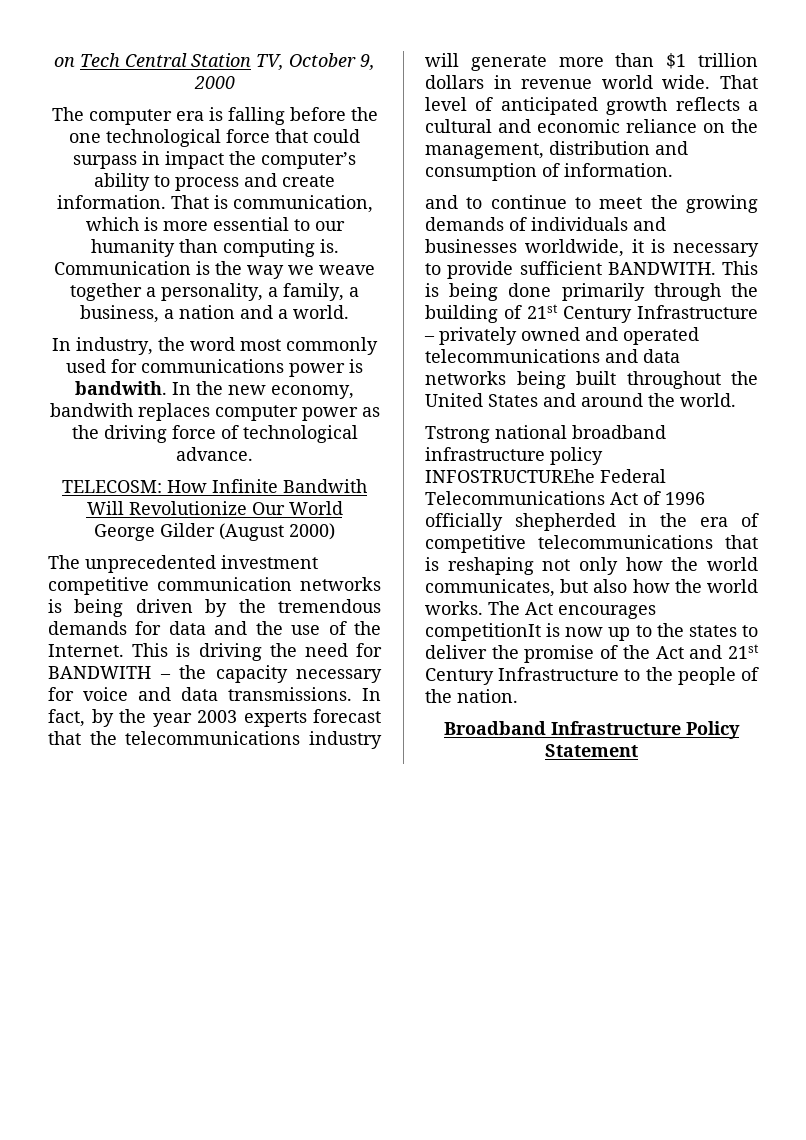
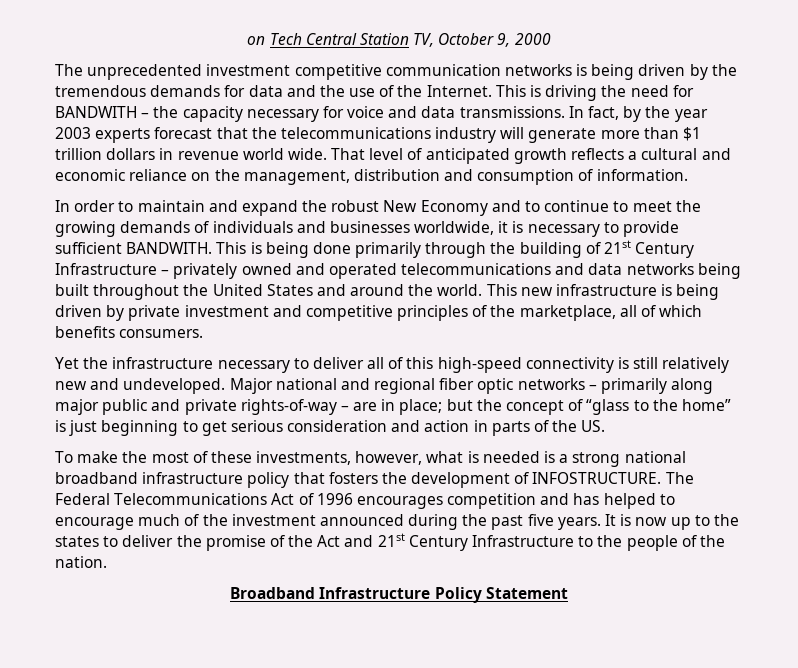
[51,107,378,125] [69,129,360,147] [73,151,356,169] [94,173,335,191] [56,195,373,213] [85,217,345,231] [90,239,339,257] [54,261,375,279] [70,283,359,301] [80,305,349,323] [52,337,378,355] [66,359,363,377] [75,381,354,399] [49,403,380,421] [71,425,358,443] [176,447,253,461] [62,479,367,493] [86,501,343,515] [94,523,335,541] // The computer era is falling before the one technological force that could surpass in impact the computer’s ability to process and create information. That is communication, which is more essential to our humanity than computing is. Communication is the way we weave together a personality, a family, a business, a nation and a world. // In industry, the word most commonly used for communications power is bandwith. In the new economy, bandwith replaces computer power as the driving force of technological advance. // TELECOSM: How Infinite Bandwith Will Revolutionize Our World // George Gilder (August 2000) -> (551, 39) none
(673, 170) none -> [55,200,488,216] In order to maintain and expand the robust New Economy
[425,425,666,443] [425,447,603,465] [425,469,595,483] // Tstrong national broadband infrastructure policy INFOSTRUCTUREhe -> [486,284,720,300] [55,305,703,321] [55,326,204,338] [55,357,730,373] [55,378,714,394] [55,399,731,415] [55,420,606,436] [55,451,686,467] [55,472,694,488] This new infrastructure is being driven by private investment and competitive principles of the marketplace, all of which benefits consumers. // Yet the infrastructure necessary to deliver all of this high-speed connectivity is still relatively new and undeveloped. Major national and regional fiber optic networks – primarily along major public and private rights-of-way – are in place; but the concept of “glass to the home” is just beginning to get serious consideration and action in parts of the US. // To make the most of these investments, however, what is needed is a strong national broadband infrastructure policy that fosters the development of INFOSTRUCTURE. The
[425,513,759,531] [425,535,758,553] [425,557,758,575] [425,579,758,597] [425,601,656,619] [425,623,541,641] officially shepherded in the era of competitive telecommunications that is reshaping not only how the world communicates, but also how the world works. The Act encourages competitionIt -> [356,493,675,509] [55,514,617,530] encourages competition and has helped to encourage much of the investment announced during the past five years. It

